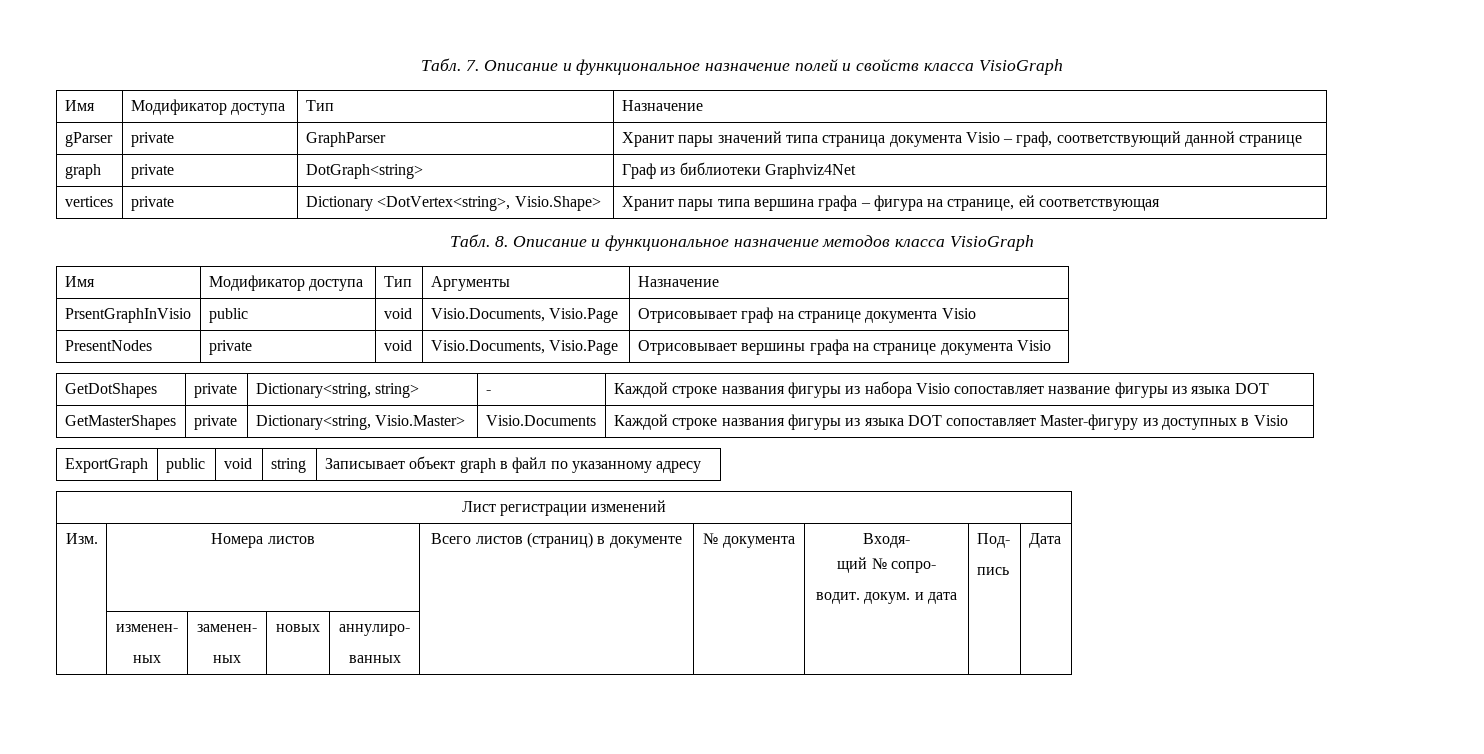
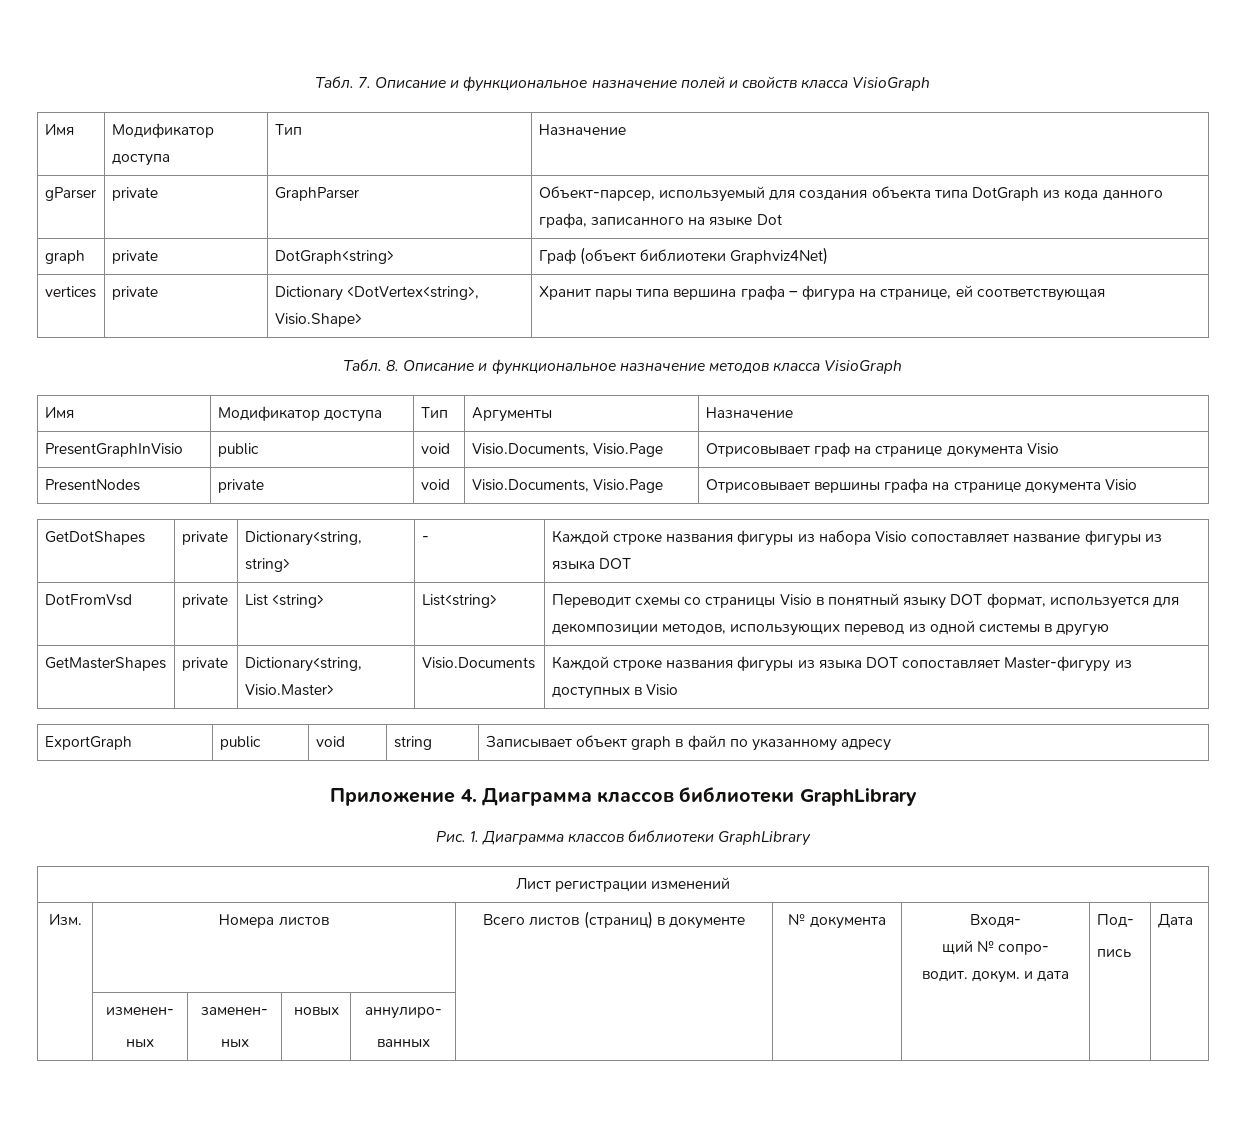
[621,131,1303,147] Хранит пары значений типа страница документа Visio – граф, соответствующий данной странице -> [538,186,1163,202] [538,213,782,228] Объект-парсер, используемый для создания объекта типа DotGraph из кода данного графа, записанного на языке Dot
[660,162,856,179] из библиотеки Graphviz4Net -> [580,247,829,265] (объект библиотеки Graphviz4Net)
[64,308,191,323] PrsentGraphInVisio -> [44,443,183,457] PresentGraphInVisio
(1269, 388) none -> [44,594,132,606] [181,594,228,608] [244,594,325,608] [421,594,497,608] [551,593,1179,609] [551,620,1110,636] // DotFromVsd | private | List <string> | List<string> | Переводит схемы со страницы Visio в понятный языку DOT формат, используется для декомпозиции методов, использующих перевод из одной системы в другую
(702, 467) none -> [330,787,917,806] [435,830,812,846] // Приложение 4. Диаграмма классов библиотеки GraphLibrary // Рис. 1. Диаграмма классов библиотеки GraphLibrary

